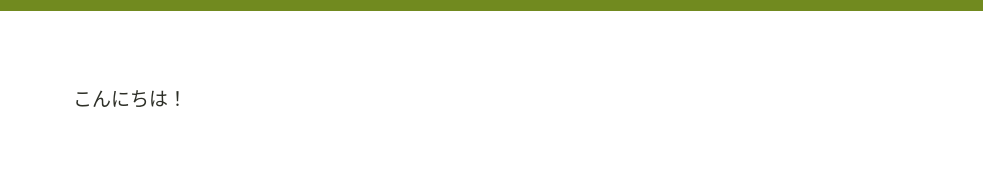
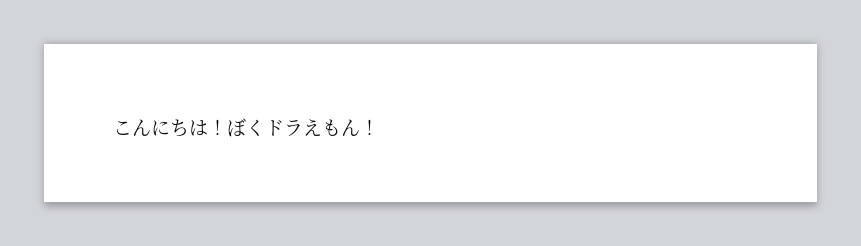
(187, 98) none -> [227,118,379,137] ぼくドラえもん！

